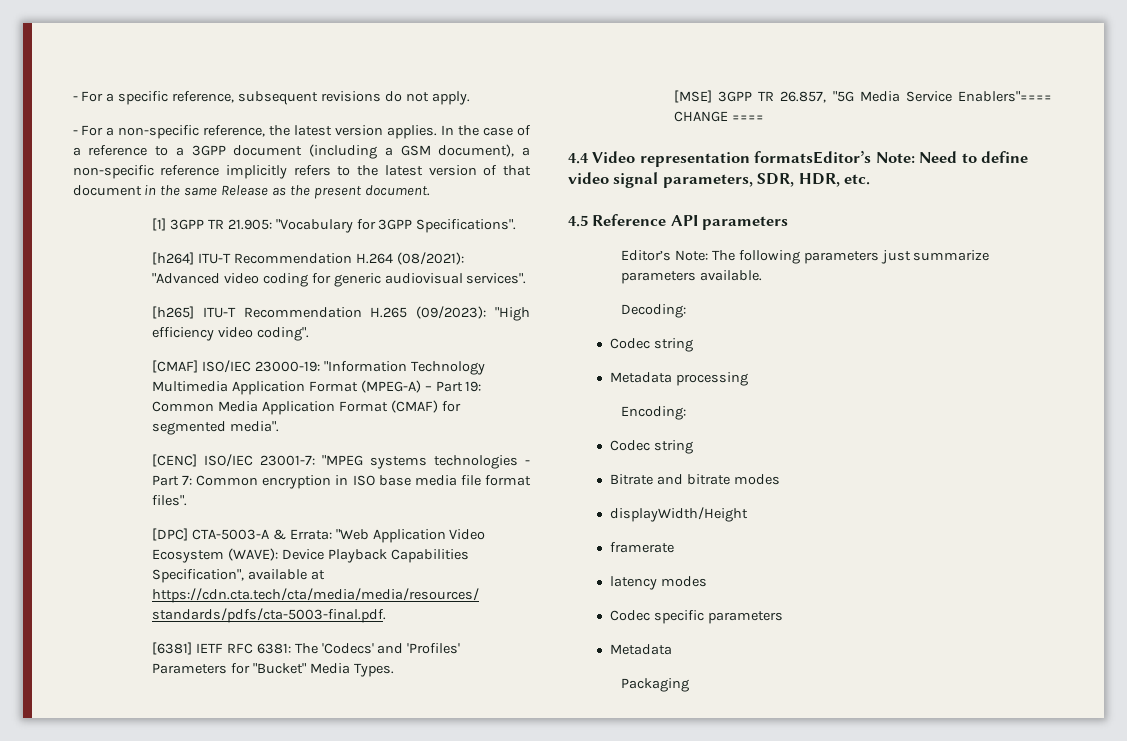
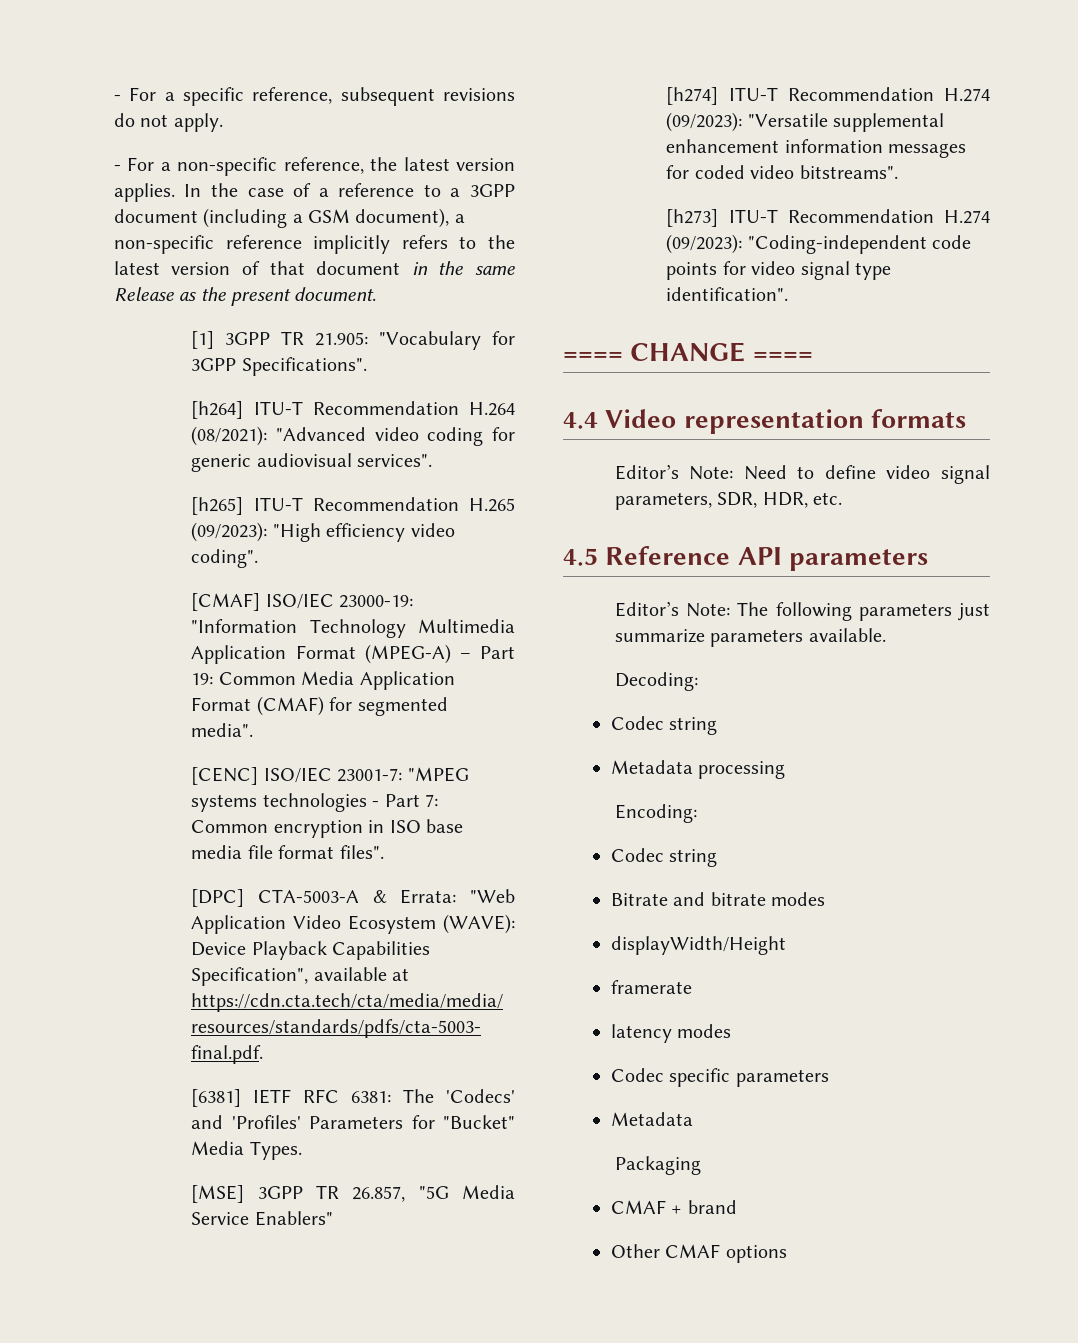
[958,91,1052,102] Enablers"==== -> [254,1211,333,1226] [666,87,990,105] [666,112,945,132] [666,139,967,158] [666,165,898,179] [666,209,990,227] [666,234,972,254] [666,261,892,280] [666,287,789,301] [563,352,623,361] Enablers" // [h274] ITU-T Recommendation H.274 (09/2023): "Versatile supplemental enhancement information messages for coded video bitstreams". // [h273] ITU-T Recommendation H.274 (09/2023): "Coding-independent code points for video signal type identification". // ====
[754,150,872,164] formatsEditor’s -> [870,409,966,428] [614,464,679,480] formats // Editor’s
(689, 685) none -> [610,1200,737,1214] [610,1244,787,1263] // CMAF + brand // Other CMAF options

